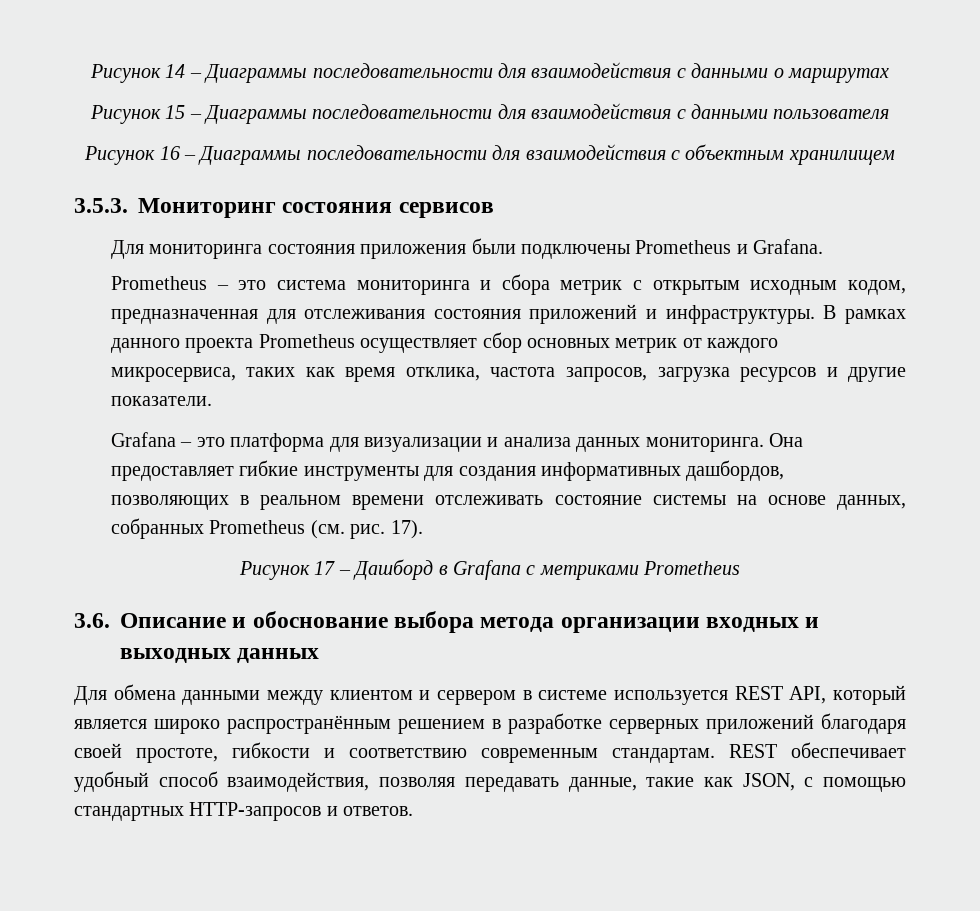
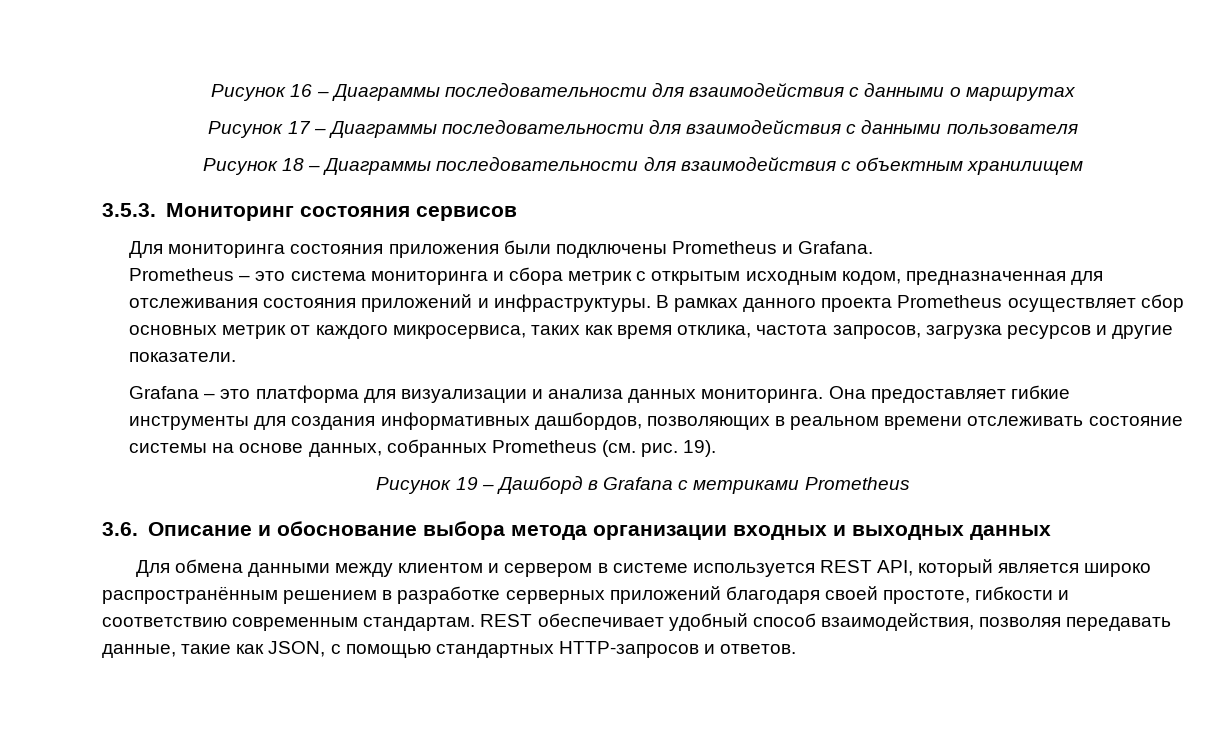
[90,64,186,83] Рисунок 14 -> [211,84,313,101] Рисунок 16
[165,105,186,119] 15 -> [287,121,311,134] 17
[159,146,180,160] 16 -> [282,158,305,171] 18
[390,520,423,539] [238,561,336,580] 17). // Рисунок 17 -> [683,440,717,457] [376,477,478,494] 19). // Рисунок 19

